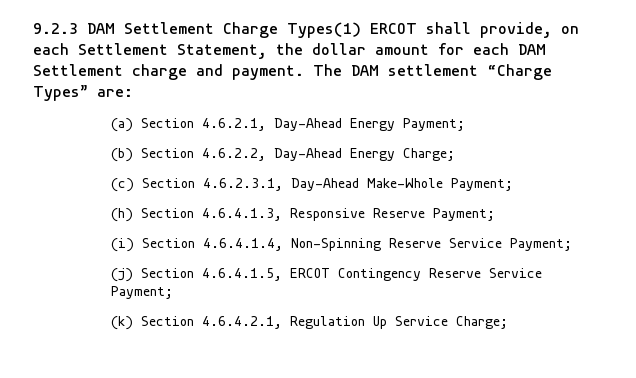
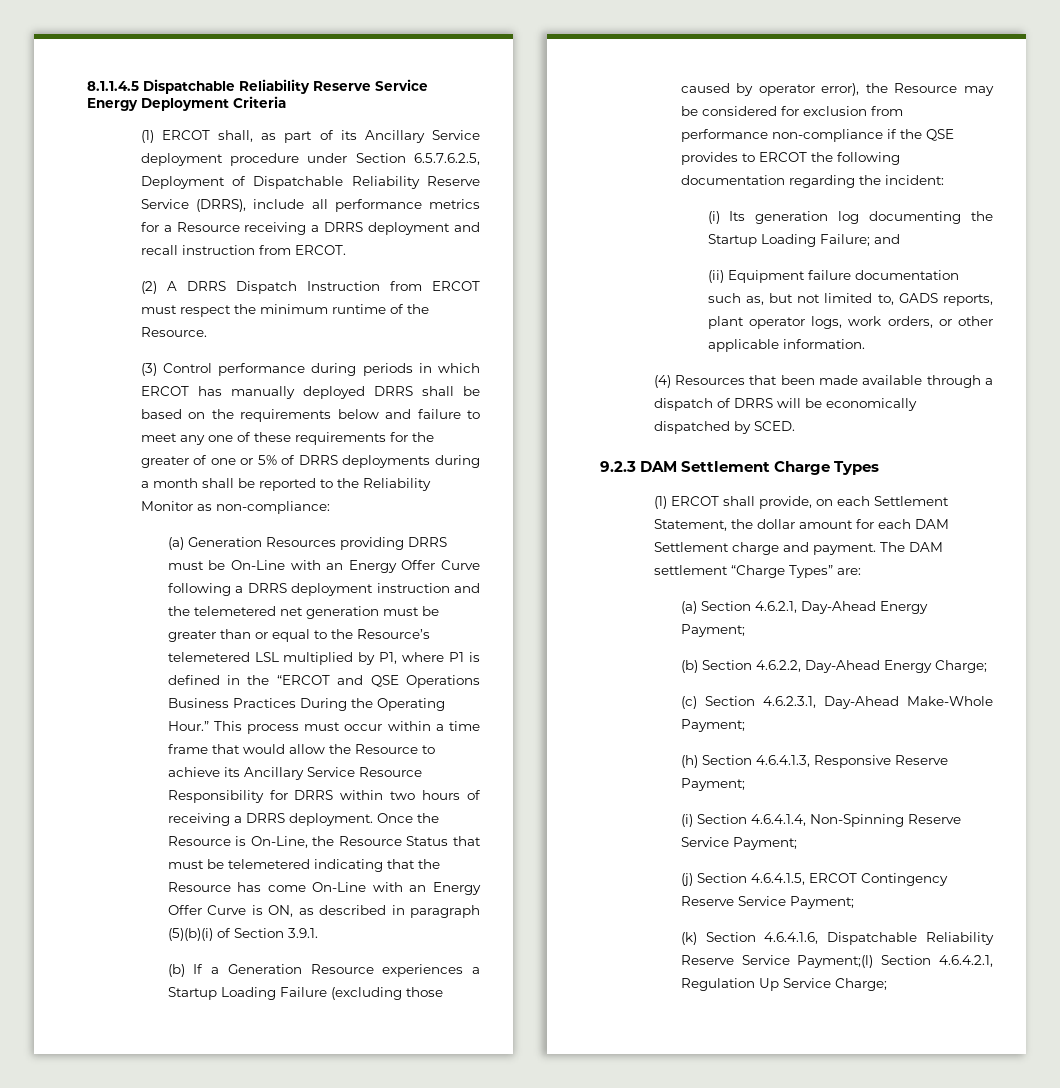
(33, 28) none -> [87,79,428,94] [87,96,286,111] [140,130,481,143] [140,153,480,166] [140,176,480,189] [140,199,480,212] [140,222,480,235] [140,245,346,255] [140,281,481,294] [140,304,429,317] [140,327,207,337] [140,363,480,376] [140,386,481,399] [140,409,480,422] [140,432,434,445] [140,455,481,468] [140,478,431,491] [140,501,330,514] [167,537,447,550] [167,560,480,573] [167,583,480,596] [167,606,439,619] [167,629,430,642] [167,652,481,665] [167,675,480,688] [167,698,445,711] [167,721,480,734] [167,744,435,754] [167,767,422,780] [167,790,481,803] [167,813,439,826] [167,836,481,848] [167,859,440,872] [167,882,481,895] [167,905,480,918] [167,928,318,941] [167,964,480,977] [167,987,443,1000] [680,83,994,96] [680,106,903,116] [680,129,954,142] [680,152,900,165] [680,175,944,188] [707,211,993,224] [707,234,900,247] [707,270,959,283] [707,293,993,306] [707,316,993,329] [707,339,865,352] [653,375,993,388] [653,398,917,411] [653,421,795,434] 8.1.1.4.5 Dispatchable Reliability Reserve Service Energy Deployment Criteria // (1) ERCOT shall, as part of its Ancillary Service deployment procedure under Section 6.5.7.6.2.5, Deployment of Dispatchable Reliability Reserve Service (DRRS), include all performance metrics for a Resource receiving a DRRS deployment and recall instruction from ERCOT. // (2) A DRRS Dispatch Instruction from ERCOT must respect the minimum runtime of the Resource. // (3) Control performance during periods in which ERCOT has manually deployed DRRS shall be based on the requirements below and failure to meet any one of these requirements for the greater of one or 5% of DRRS deployments during a month shall be reported to the Reliability Monitor as non-compliance: // (a) Generation Resources providing DRRS must be On-Line with an Energy Offer Curve following a DRRS deployment instruction and the telemetered net generation must be greater than or equal to the Resource’s telemetered LSL multiplied by P1, where P1 is defined in the “ERCOT and QSE Operations Business Practices During the Operating Hour.” This process must occur within a time frame that would allow the Resource to achieve its Ancillary Service Resource Responsibility for DRRS within two hours of receiving a DRRS deployment. Once the Resource is On-Line, the Resource Status that must be telemetered indicating that the Resource has come On-Line with an Energy Offer Curve is ON, as described in paragraph (5)(b)(i) of Section 3.9.1. // (b) If a Generation Resource experiences a Startup Loading Failure (excluding those caused by operator error), the Resource may be considered for exclusion from performance non-compliance if the QSE provides to ERCOT the following documentation regarding the incident: // (i) Its generation log documenting the Startup Loading Failure; and // (ii) Equipment failure documentation such as, but not limited to, GADS reports, plant operator logs, work orders, or other applicable information. // (4) Resources that been made available through a dispatch of DRRS will be economically dispatched by SCED. //
[287,22,361,38] Types(1) -> [834,461,880,475] [653,496,667,509] Types // (1)
(195, 321) none -> [764,932,994,945] [680,955,932,968] 4.6.4.1.6, Dispatchable Reliability Reserve Service Payment;(l) Section

